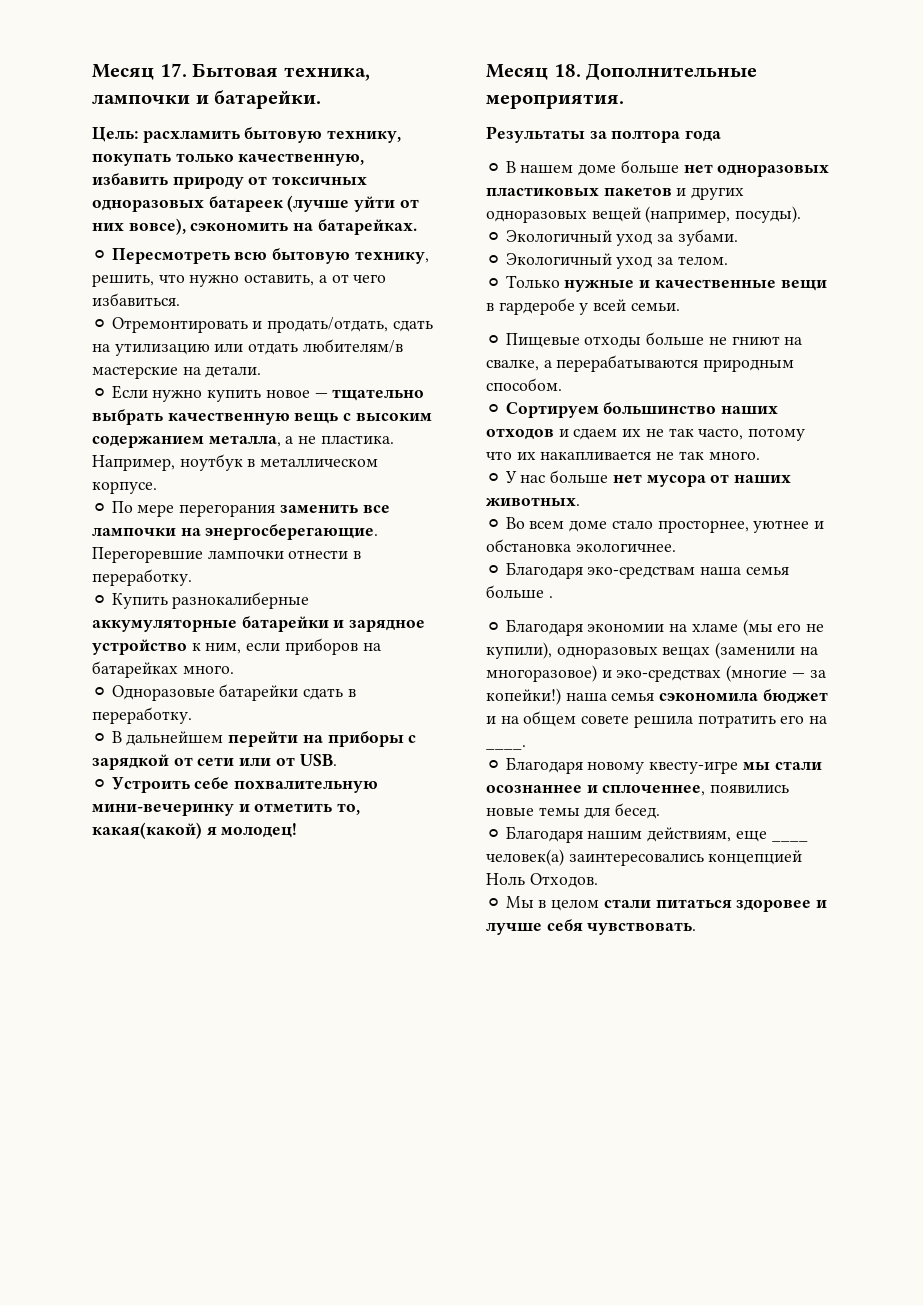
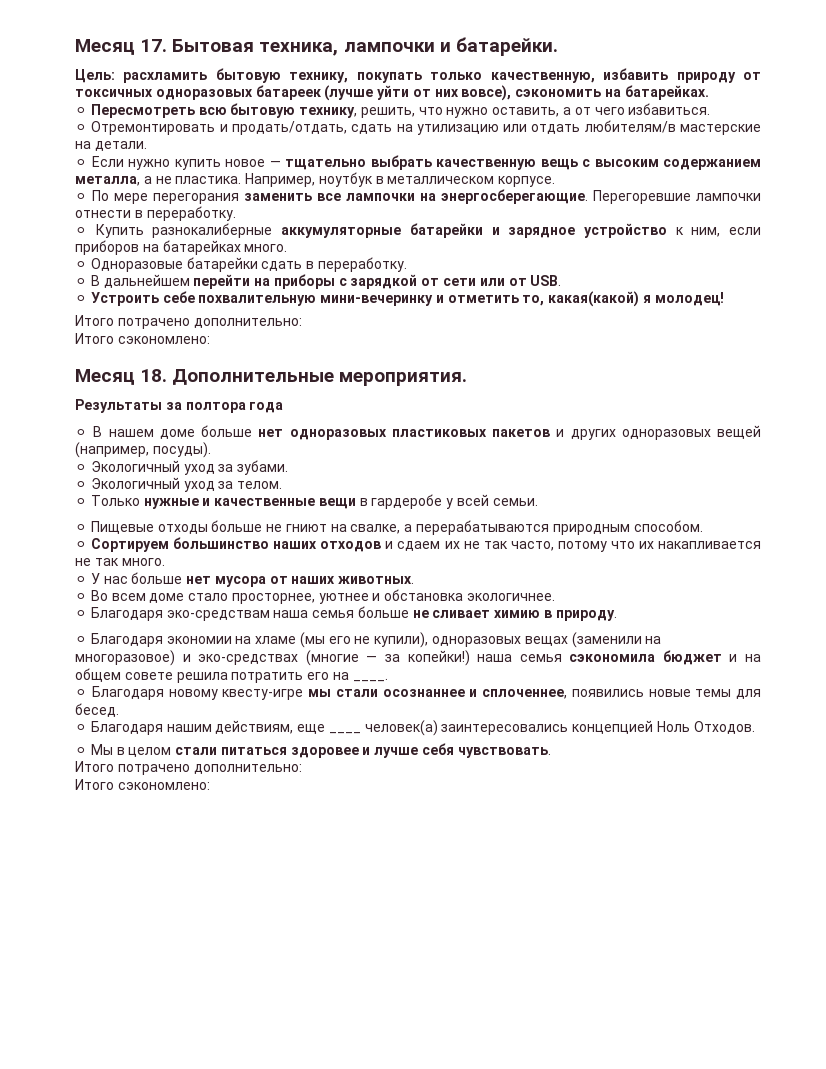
(298, 830) none -> [75,315,302,329] [75,333,210,344] // Итого потрачено дополнительно: // Итого сэкономлено:
[548,596,553,598] . -> [412,610,617,621] не сливает химию в природу.
(697, 928) none -> [75,761,302,775] [75,779,210,790] // Итого потрачено дополнительно: // Итого сэкономлено:

